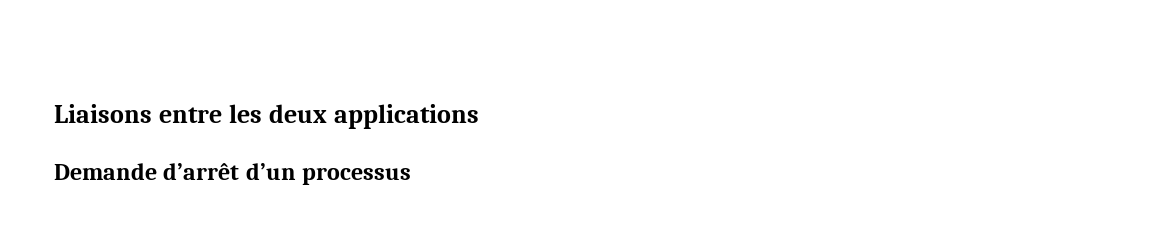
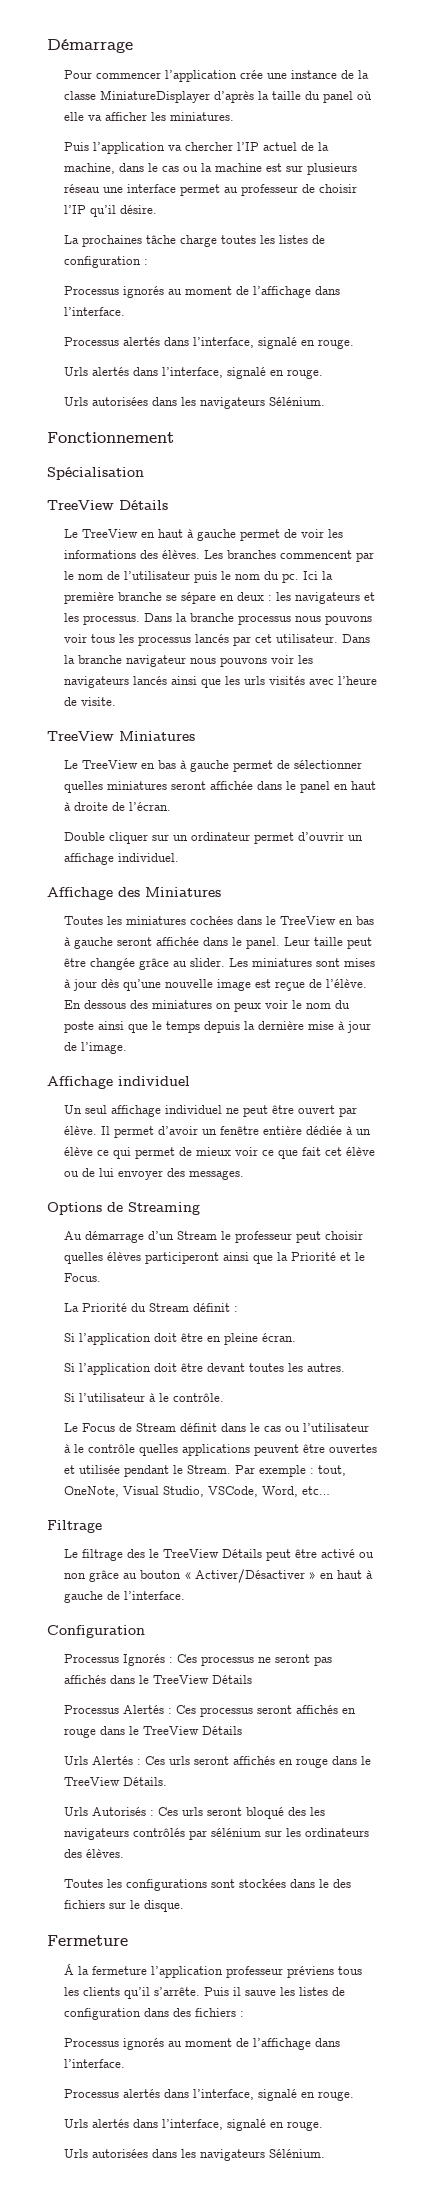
[54,104,480,129] [54,163,412,185] Liaisons entre les deux applications // Demande d’arrêt d’un processus -> [47,39,133,53] [64,70,370,82] [64,90,373,103] [64,112,235,121] [64,142,330,154] [64,163,358,175] [64,184,358,196] [64,205,158,217] [64,235,326,247] [64,256,149,268] [64,286,341,298] [64,307,126,316] [64,337,355,349] [64,367,324,379] [64,397,326,409] [47,432,174,443] [47,467,144,480] [47,500,168,510] [64,529,344,541] [64,550,375,562] [64,571,334,583] [64,592,376,604] [64,613,373,625] [64,634,371,646] [64,655,314,667] [64,676,378,688] [64,697,117,706] [47,731,195,741] [64,760,363,772] [64,781,377,793] [64,802,172,811] [64,832,364,844] [64,853,180,865] [47,887,221,900] [64,916,375,925] [64,937,373,949] [64,958,376,970] [64,979,368,991] [64,1000,351,1012] [64,1021,372,1033] [64,1042,128,1054] [47,1076,190,1089] [64,1105,358,1117] [64,1126,372,1138] [64,1147,376,1159] [64,1168,245,1180] [47,1202,200,1215] [64,1231,364,1243] [64,1252,366,1264] [64,1273,102,1282] [64,1303,239,1312] [64,1333,297,1345] [64,1363,346,1375] [64,1393,225,1402] [64,1423,370,1432] [64,1444,378,1456] [64,1465,347,1477] [64,1486,331,1497] [47,1520,102,1533] [64,1549,375,1561] [64,1569,374,1583] [64,1591,186,1603] [47,1625,145,1638] [64,1654,333,1666] [64,1675,253,1684] [64,1705,357,1717] [64,1726,243,1738] [64,1756,372,1768] [64,1777,168,1786] [64,1807,326,1819] [64,1828,370,1840] [64,1849,125,1858] [64,1879,352,1891] [64,1900,185,1912] [47,1935,128,1946] [64,1963,363,1978] [64,1987,346,1999] [64,2008,245,2020] [64,2038,341,2050] [64,2059,126,2068] [64,2089,355,2101] [64,2119,324,2131] [64,2149,326,2161] Démarrage // Pour commencer l’application crée une instance de la classe MiniatureDisplayer d’après la taille du panel où elle va afficher les miniatures. // Puis l’application va chercher l’IP actuel de la machine, dans le cas ou la machine est sur plusieurs réseau une interface permet au professeur de choisir l’IP qu’il désire. // La prochaines tâche charge toutes les listes de configuration : // Processus ignorés au moment de l’affichage dans l’interface. // Processus alertés dans l’interface, signalé en rouge. // Urls alertés dans l’interface, signalé en rouge. // Urls autorisées dans les navigateurs Sélénium. // Fonctionnement // Spécialisation // TreeView Détails // Le TreeView en haut à gauche permet de voir les informations des élèves. Les branches commencent par le nom de l’utilisateur puis le nom du pc. Ici la première branche se sépare en deux : les navigateurs et les processus. Dans la branche processus nous pouvons voir tous les processus lancés par cet utilisateur. Dans la branche navigateur nous pouvons voir les navigateurs lancés ainsi que les urls visités avec l’heure de visite. // TreeView Miniatures // Le TreeView en bas à gauche permet de sélectionner quelles miniatures seront affichée dans le panel en haut à droite de l’écran. // Double cliquer sur un ordinateur permet d’ouvrir un affichage individuel. // Affichage des Miniatures // Toutes les miniatures cochées dans le TreeView en bas à gauche seront affichée dans le panel. Leur taille peut être changée grâce au slider. Les miniatures sont mises à jour dès qu’une nouvelle image est reçue de l’élève. En dessous des miniatures on peux voir le nom du poste ainsi que le temps depuis la dernière mise à jour de l’image. // Affichage individuel // Un seul affichage individuel ne peut être ouvert par élève. Il permet d’avoir un fenêtre entière dédiée à un élève ce qui permet de mieux voir ce que fait cet élève ou de lui envoyer des messages. // Options de Streaming // Au démarrage d’un Stream le professeur peut choisir quelles élèves participeront ainsi que la Priorité et le Focus. // La Priorité du Stream définit : // Si l’application doit être en pleine écran. // Si l’application doit être devant toutes les autres. // Si l’utilisateur à le contrôle. // Le Focus de Stream définit dans le cas ou l’utilisateur à le contrôle quelles applications peuvent être ouvertes et utilisée pendant le Stream. Par exemple : tout, OneNote, Visual Studio, VSCode, Word, etc… // Filtrage // Le filtrage des le TreeView Détails peut être activé ou non grâce au bouton « Activer/Désactiver » en haut à gauche de l’interface. // Configuration // Processus Ignorés : Ces processus ne seront pas affichés dans le TreeView Détails // Processus Alertés : Ces processus seront affichés en rouge dans le TreeView Détails // Urls Alertés : Ces urls seront affichés en rouge dans le TreeView Détails. // Urls Autorisés : Ces urls seront bloqué des les navigateurs contrôlés par sélénium sur les ordinateurs des élèves. // Toutes les configurations sont stockées dans le des fichiers sur le disque. // Fermeture // Á la fermeture l’application professeur préviens tous les clients qu’il s’arrête. Puis il sauve les listes de configuration dans des fichiers : // Processus ignorés au moment de l’affichage dans l’interface. // Processus alertés dans l’interface, signalé en rouge. // Urls alertés dans l’interface, signalé en rouge. // Urls autorisées dans les navigateurs Sélénium.

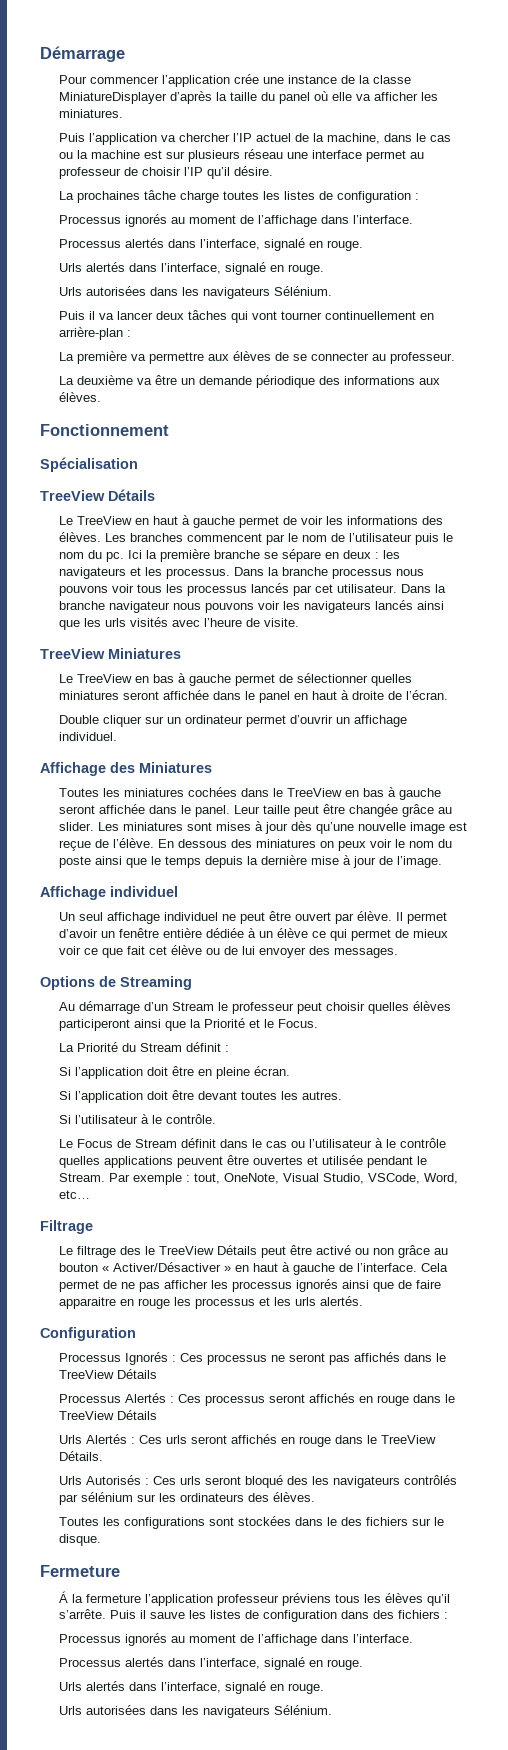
(326, 401) none -> [59,310,435,323] [59,327,132,340] [59,351,456,364] [59,375,441,388] [59,392,102,402] // Puis il va lancer deux tâches qui vont tourner continuellement en arrière-plan : // La première va permettre aux élèves de se connecter au professeur. // La deuxième va être un demande périodique des informations aux élèves.
(186, 1595) none -> [421,1263,449,1272] [59,1279,442,1292] [59,1296,364,1309] Cela permet de ne pas afficher les processus ignorés ainsi que de faire apparaitre en rouge les processus et les urls alertés.
[83,1987,121,1996] clients -> [385,1593,424,1603] élèves

